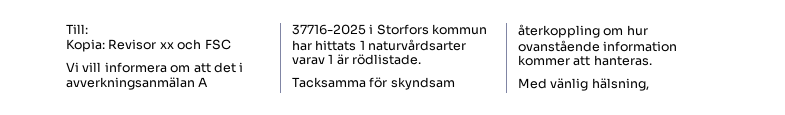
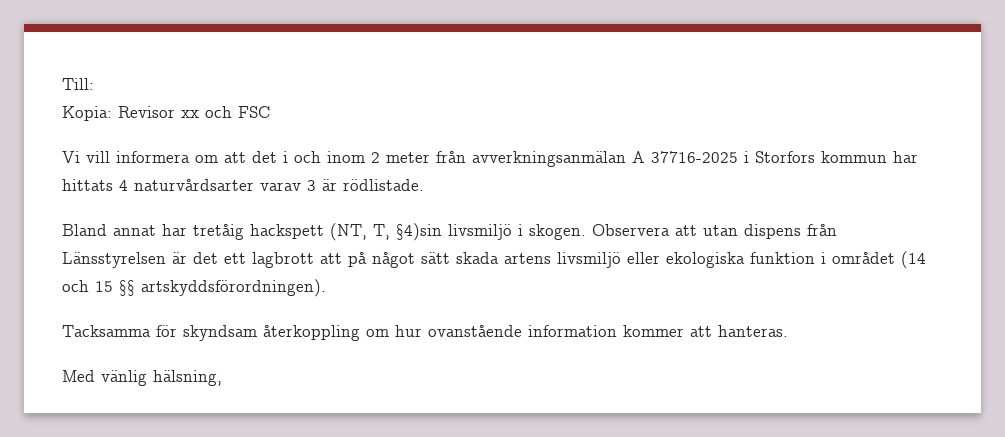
(244, 67) none -> [294,151,466,163] och inom 2 meter från
[359,40,365,50] 1 -> [119,180,128,191] 4
[328,54,334,64] 1 -> [307,180,316,191] 3
(422, 59) none -> [62,223,837,241] [62,251,926,269] [62,279,326,297] // Bland annat har tretåig hackspett (NT, T, §4)sin livsmiljö i skogen. Observera att utan dispens från Länsstyrelsen är det ett lagbrott att på något sätt skada artens livsmiljö eller ekologiska funktion i området (14 och 15 §§ artskyddsförordningen).

